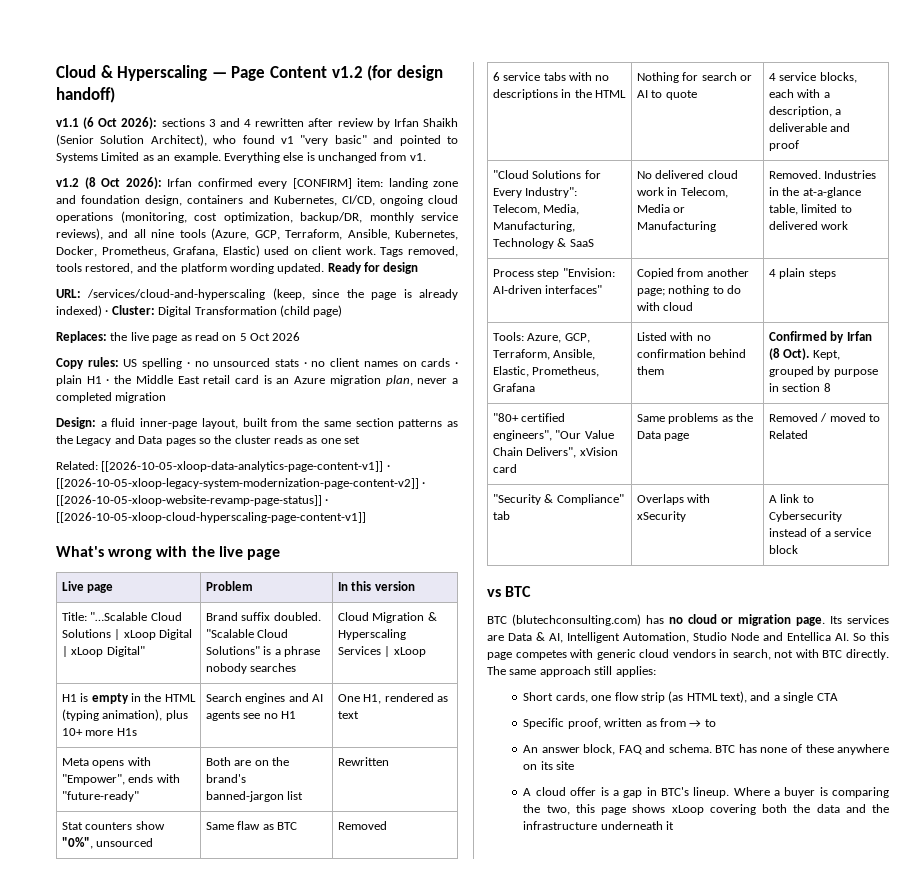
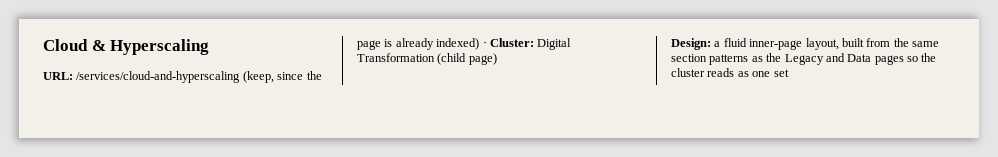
[211,65,443,81] [56,87,115,103] [56,117,458,129] [56,134,458,146] [56,152,426,163] [56,177,458,189] [56,195,458,206] [56,211,458,223] [56,228,459,240] [56,245,458,257] [56,262,419,274] — Page Content v1.2 (for design handoff) // v1.1 (6 Oct 2026): sections 3 and 4 rewritten after review by Irfan Shaikh (Senior Solution Architect), who found v1 "very basic" and pointed to Systems Limited as an example. Everything else is unchanged from v1. // v1.2 (8 Oct 2026): Irfan confirmed every [CONFIRM] item: landing zone and foundation design, containers and Kubernetes, CI/CD, ongoing cloud operations (monitoring, cost optimization, backup/DR, monthly service reviews), and all nine tools (Azure, GCP, Terraform, Ansible, Kubernetes, Docker, Prometheus, Grafana, Elastic) used on client work. Tags removed, tools restored, and the platform wording updated. Ready for design -> (210, 47) none
[56,331,301,343] [56,357,459,369] [56,375,459,386] [56,392,167,403] // Replaces: the live page as read on 5 Oct 2026 // Copy rules: US spelling · no unsourced stats · no client names on cards · plain H1 · the Middle East retail card is an Azure migration plan, never a completed migration -> (497, 59) none
[56,461,390,472] [56,478,426,489] [56,495,329,506] [56,512,366,523] [56,546,280,560] [61,581,114,593] [205,581,253,591] [337,581,415,591] [61,612,182,621] [61,629,193,640] [61,646,145,657] [205,612,321,621] [205,629,289,638] [205,646,321,657] [205,663,297,674] [337,612,437,623] [337,629,406,640] [337,646,426,657] [61,693,196,704] [61,709,188,721] [61,728,137,736] [205,693,324,704] [205,711,297,721] [337,693,449,704] [337,711,359,719] [61,757,151,768] [61,774,180,785] [61,791,139,802] [205,757,290,766] [205,774,246,783] [205,791,304,802] [337,757,389,766] [61,821,165,830] [61,837,154,849] [205,821,298,830] [337,821,387,830] [492,72,610,81] [492,89,627,100] [636,72,753,83] [636,90,697,100] [768,72,857,83] [768,89,830,98] [768,106,842,117] [768,123,851,132] [768,140,799,151] [492,170,601,179] [492,187,578,198] [492,204,580,215] [492,221,575,232] [492,238,594,249] [636,170,738,179] [636,187,728,198] [636,204,686,213] [636,221,716,232] [768,170,877,179] [768,187,861,198] [768,204,852,215] [768,221,849,230] [492,268,615,279] [492,285,603,294] [636,268,749,279] [636,285,742,296] [636,302,694,311] [768,268,836,279] [492,332,590,343] [492,349,596,360] [492,366,600,377] [492,383,535,392] [636,332,711,341] [636,349,747,358] [636,366,664,375] [768,331,872,343] [768,348,840,360] [768,366,878,377] [768,383,831,392] [492,413,566,422] [492,430,614,441] [492,447,618,458] [492,464,517,473] [636,413,754,424] [636,431,690,441] [768,413,881,422] [768,430,808,439] [492,494,624,505] [492,511,510,520] [636,494,711,505] [636,511,686,522] [768,494,814,503] [768,511,842,522] [768,528,872,537] [768,545,798,554] [487,586,532,597] [487,614,889,626] [487,632,889,643] [487,649,889,660] [487,666,656,677] [523,691,838,703] [523,718,716,729] [523,744,889,755] [523,761,575,770] [523,787,889,798] [523,804,889,815] [523,821,675,830] // Related: [[2026-10-05-xloop-data-analytics-page-content-v1]] · [[2026-10-05-xloop-legacy-system-modernization-page-content-v2]] · [[2026-10-05-xloop-website-revamp-page-status]] · [[2026-10-05-xloop-cloud-hyperscaling-page-content-v1]] // What's wrong with the live page // Live page | Problem | In this version // Title: "…Scalable Cloud Solutions | xLoop Digital | xLoop Digital" | Brand suffix doubled. "Scalable Cloud Solutions" is a phrase nobody searches | Cloud Migration & Hyperscaling Services | xLoop // H1 is empty in the HTML (typing animation), plus 10+ more H1s | Search engines and AI agents see no H1 | One H1, rendered as text // Meta opens with "Empower", ends with "future-ready" | Both are on the brand's banned-jargon list | Rewritten // Stat counters show "0%", unsourced | Same flaw as BTC | Removed // 6 service tabs with no descriptions in the HTML | Nothing for search or AI to quote | 4 service blocks, each with a description, a deliverable and proof // "Cloud Solutions for Every Industry": Telecom, Media, Manufacturing, Technology & SaaS | No delivered cloud work in Telecom, Media or Manufacturing | Removed. Industries in the at-a-glance table, limited to delivered work // Process step "Envision: AI-driven interfaces" | Copied from another page; nothing to do with cloud | 4 plain steps // Tools: Azure, GCP, Terraform, Ansible, Elastic, Prometheus, Grafana | Listed with no confirmation behind them | Confirmed by Irfan (8 Oct). Kept, grouped by purpose in section 8 // "80+ certified engineers", "Our Value Chain Delivers", xVision card | Same problems as the Data page | Removed / moved to Related // "Security & Compliance" tab | Overlaps with xSecurity | A link to Cybersecurity instead of a service block // vs BTC // BTC (blutechconsulting.com) has no cloud or migration page. Its services are Data & AI, Intelligent Automation, Studio Node and Entellica AI. So this page competes with generic cloud vendors in search, not with BTC directly. The same approach still applies: // Short cards, one flow strip (as HTML text), and a single CTA // Specific proof, written as from → to // An answer block, FAQ and schema. BTC has none of these anywhere on its site // A cloud offer is a gap in BTC's lineup. Where a buyer is comparing the two, this page shows xLoop covering both the data and the infrastructure underneath it -> (789, 73) none

